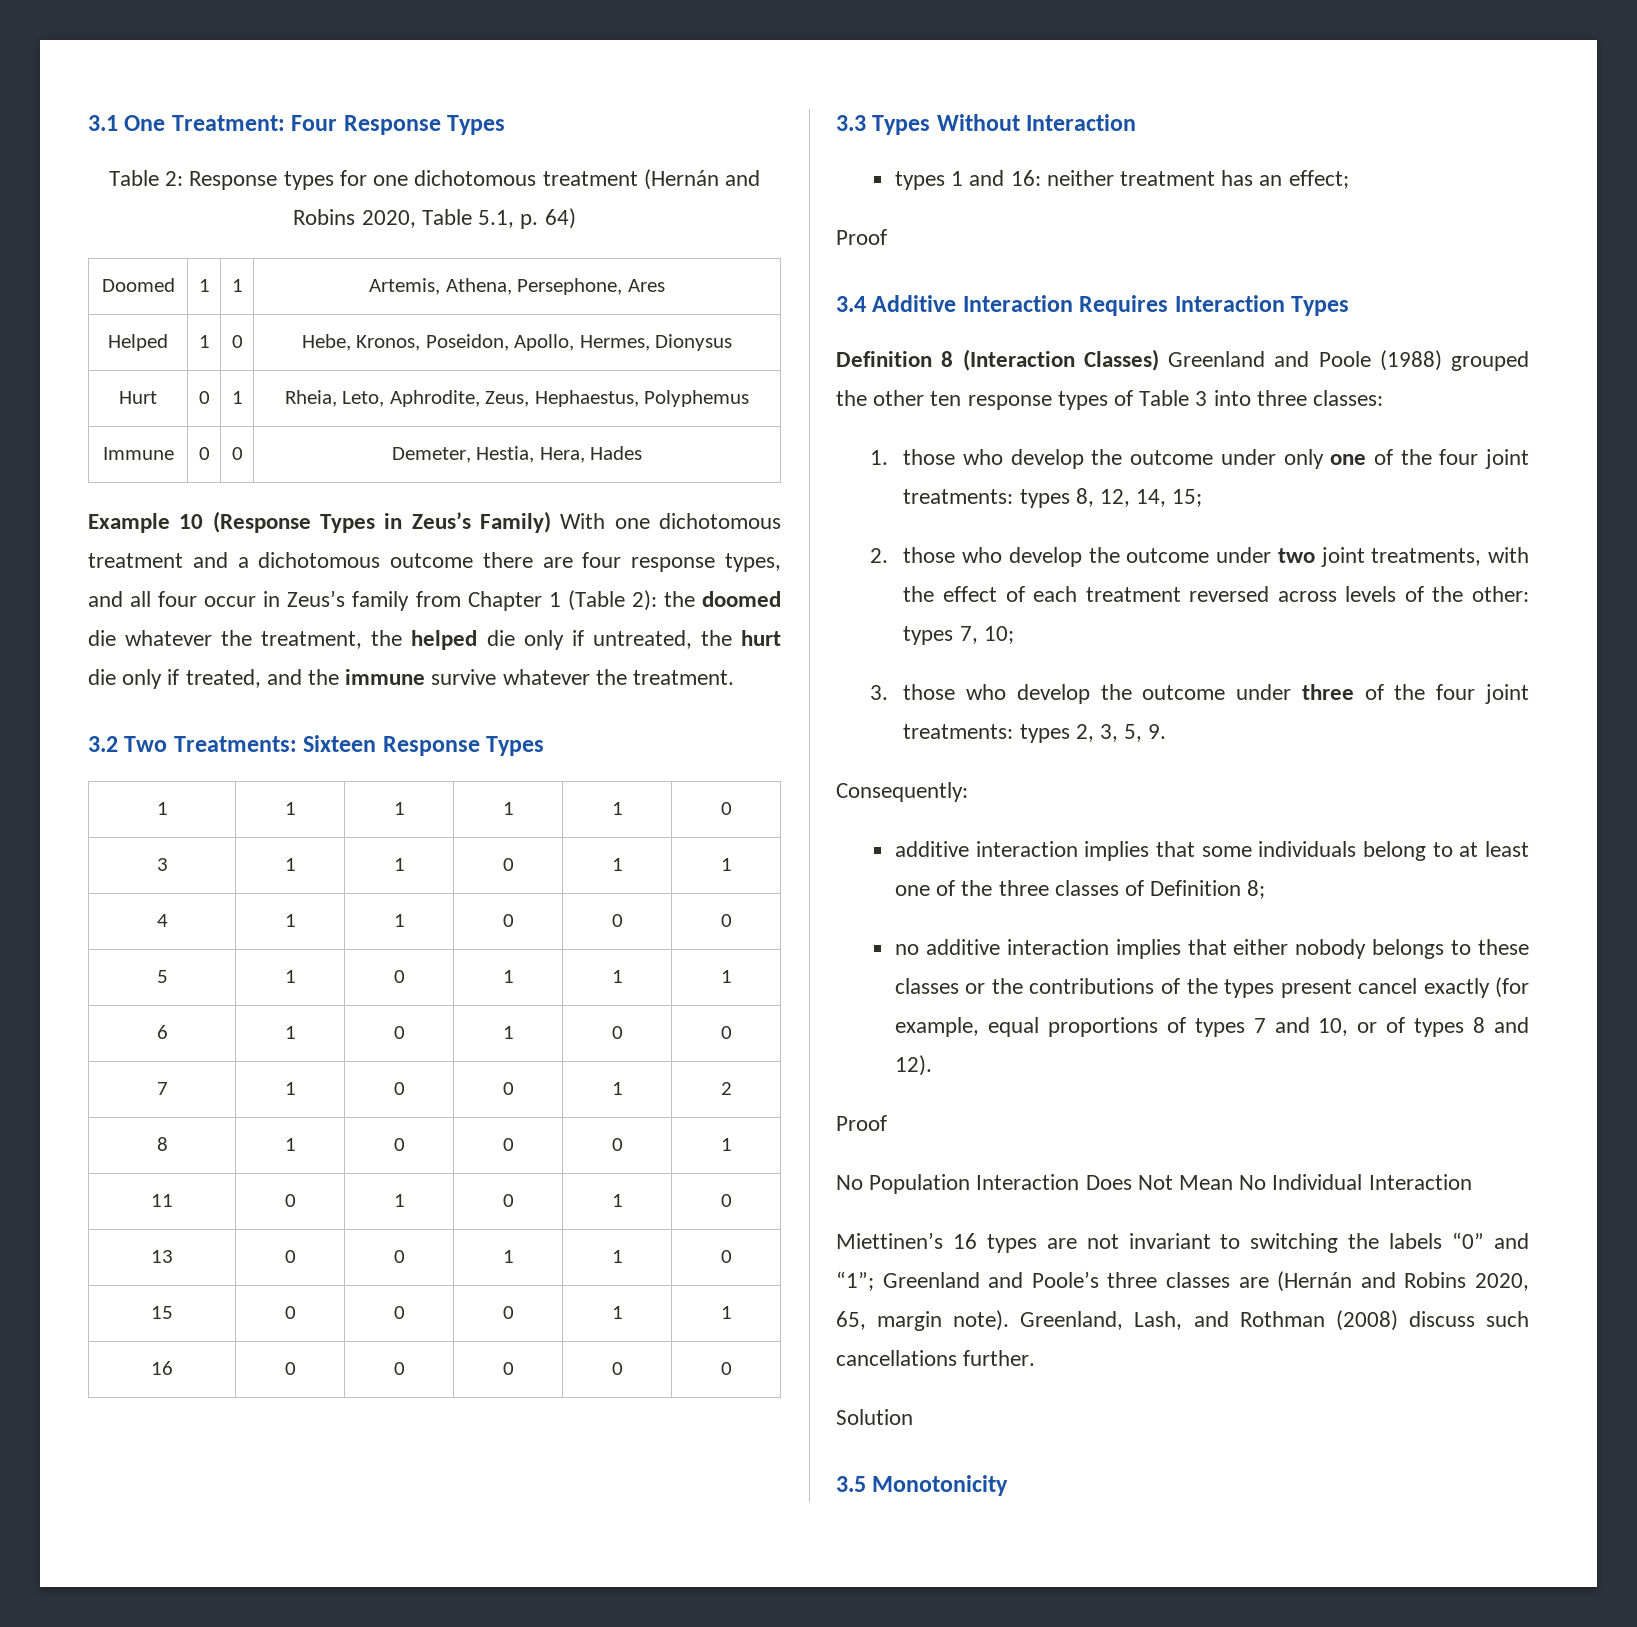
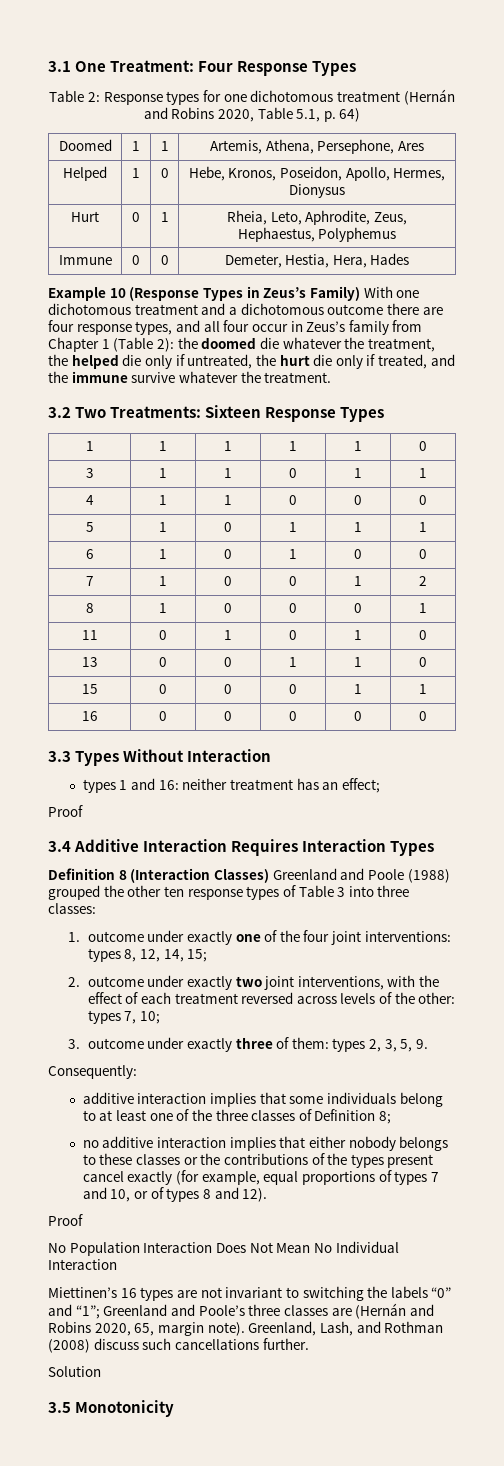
[903,449,1324,469] those who develop the outcome under only -> [87,930,232,945] outcome under exactly
[903,489,1014,504] treatments: -> [364,931,451,942] interventions:
[903,547,1272,567] those who develop the outcome under -> [87,975,232,990] outcome under exactly
[1371,548,1482,566] treatments, -> [297,976,384,990] interventions,
[903,684,1292,704] those who develop the outcome under -> [87,1037,232,1052] outcome under exactly
[1394,684,1529,704] [903,724,1014,739] the four joint treatments: -> [291,1037,329,1049] them:

